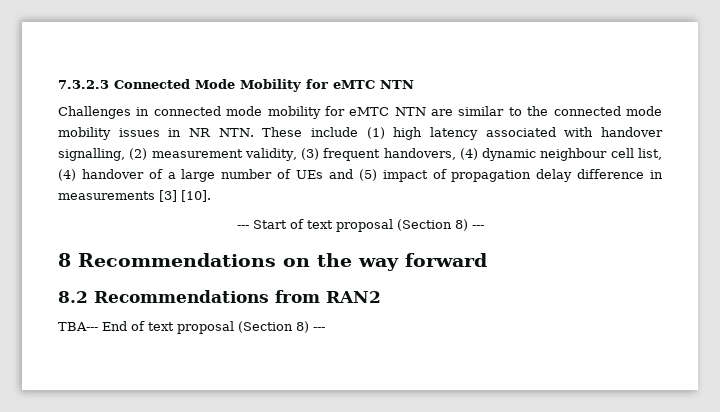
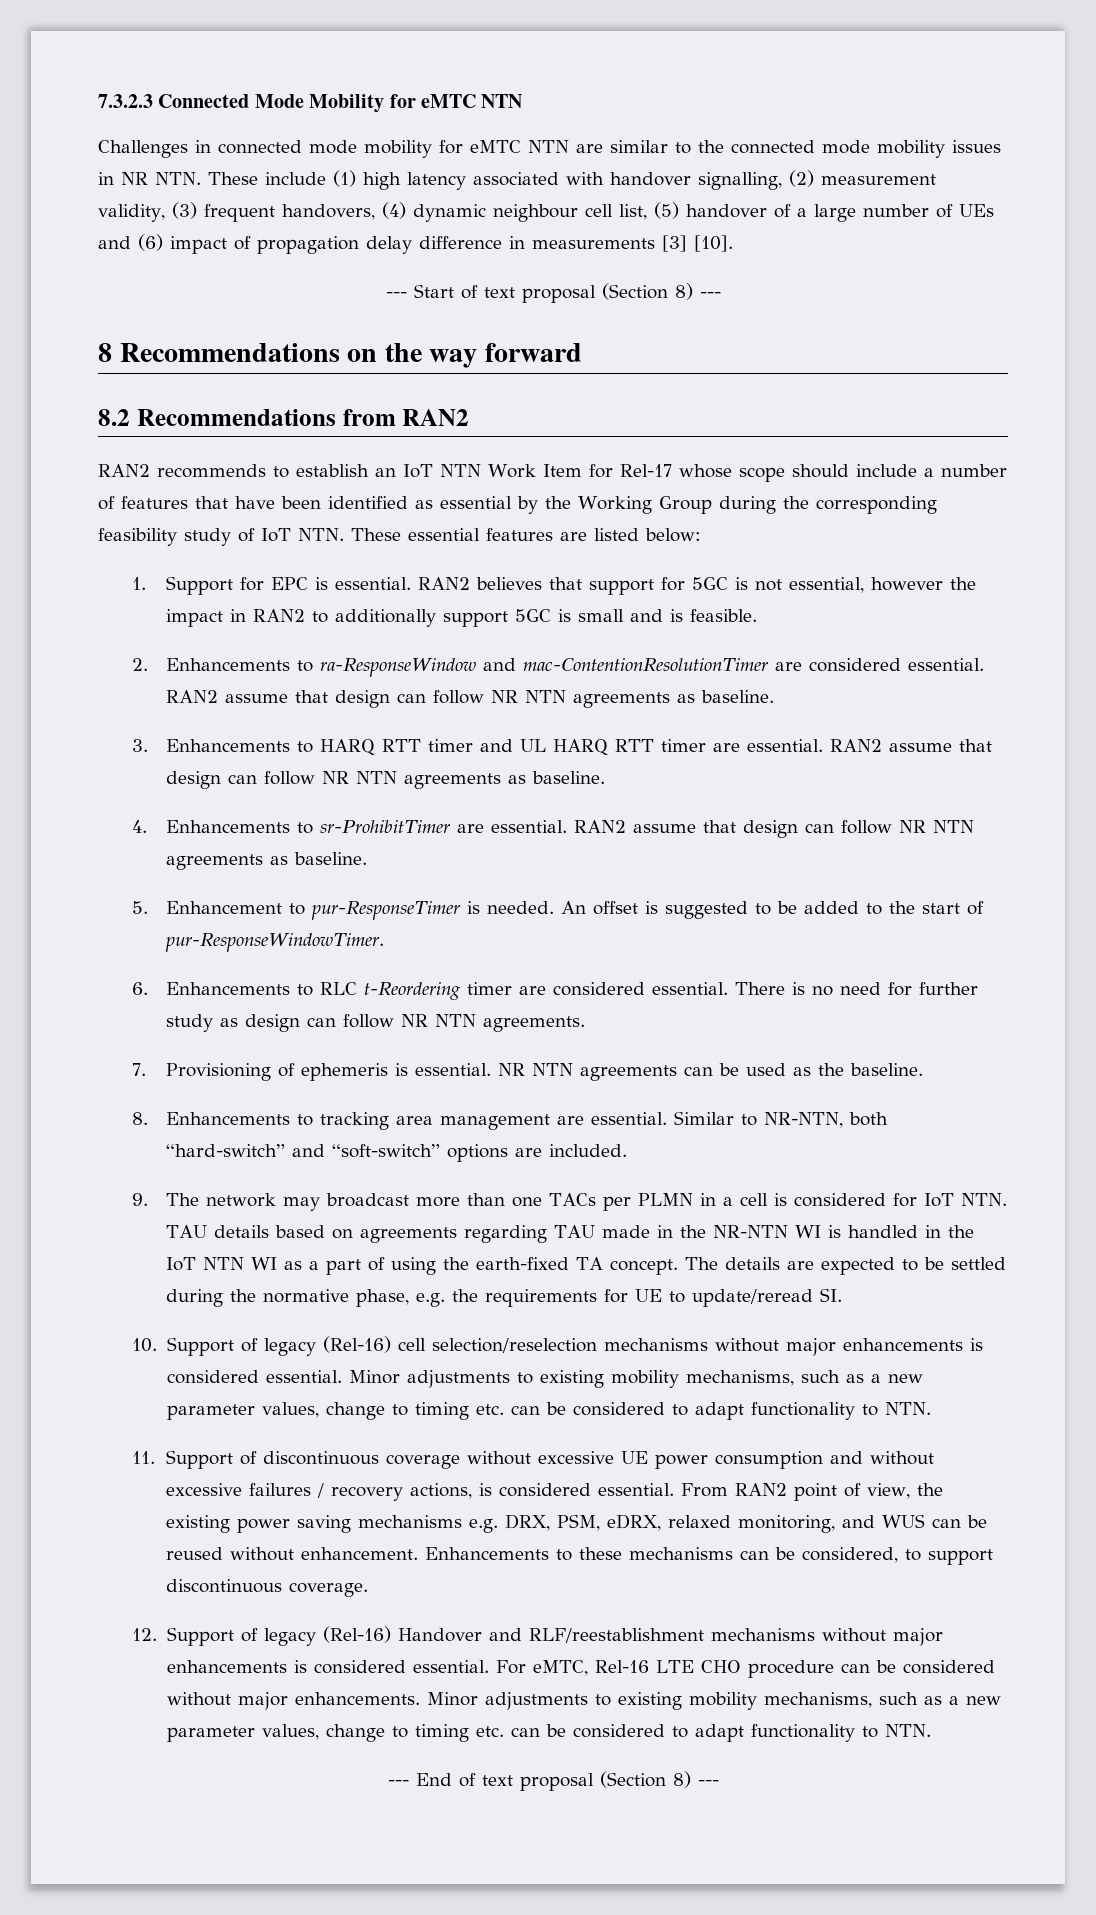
[58,169,76,181] (4) -> [653,202,679,219] (5)
[358,169,377,181] (5) -> [138,234,163,251] (6)
[58,322,98,331] TBA--- -> [98,464,1007,482] [98,496,937,514] [98,528,701,546] [132,576,977,595] [166,609,758,627] [132,658,985,677] [166,690,775,708] [132,739,993,756] [166,771,606,789] [132,820,975,838] [166,852,368,870] [132,901,985,920] [165,933,385,952] [132,982,979,1000] [166,1014,586,1032] [132,1063,924,1081] [132,1111,889,1130] [166,1144,628,1162] [132,1193,1008,1211] [166,1225,975,1243] [166,1257,1007,1275] [166,1288,843,1307] [132,1336,983,1356] [166,1370,923,1388] [166,1402,931,1420] [132,1450,935,1469] [166,1483,944,1501] [166,1514,988,1533] [166,1547,994,1565] [166,1579,369,1597] [132,1626,943,1646] [166,1660,995,1678] [166,1692,1001,1710] [166,1724,931,1742] [387,1780,409,1786] RAN2 recommends to establish an IoT NTN Work Item for Rel-17 whose scope should include a number of features that have been identified as essential by the Working Group during the corresponding feasibility study of IoT NTN. These essential features are listed below: // 1. Support for EPC is essential. RAN2 believes that support for 5GC is not essential, however the impact in RAN2 to additionally support 5GC is small and is feasible. // 2. Enhancements to ra-ResponseWindow and mac-ContentionResolutionTimer are considered essential. RAN2 assume that design can follow NR NTN agreements as baseline. // 3. Enhancements to HARQ RTT timer and UL HARQ RTT timer are essential. RAN2 assume that design can follow NR NTN agreements as baseline. // 4. Enhancements to sr-ProhibitTimer are essential. RAN2 assume that design can follow NR NTN agreements as baseline. // 5. Enhancement to pur-ResponseTimer is needed. An offset is suggested to be added to the start of pur-ResponseWindowTimer. // 6. Enhancements to RLC t-Reordering timer are considered essential. There is no need for further study as design can follow NR NTN agreements. // 7. Provisioning of ephemeris is essential. NR NTN agreements can be used as the baseline. // 8. Enhancements to tracking area management are essential. Similar to NR-NTN, both “hard-switch” and “soft-switch” options are included. // 9. The network may broadcast more than one TACs per PLMN in a cell is considered for IoT NTN. TAU details based on agreements regarding TAU made in the NR-NTN WI is handled in the IoT NTN WI as a part of using the earth-fixed TA concept. The details are expected to be settled during the normative phase, e.g. the requirements for UE to update/reread SI. // 10. Support of legacy (Rel-16) cell selection/reselection mechanisms without major enhancements is considered essential. Minor adjustments to existing mobility mechanisms, such as a new parameter values, change to timing etc. can be considered to adapt functionality to NTN. // 11. Support of discontinuous coverage without excessive UE power consumption and without excessive failures / recovery actions, is considered essential. From RAN2 point of view, the existing power saving mechanisms e.g. DRX, PSM, eDRX, relaxed monitoring, and WUS can be reused without enhancement. Enhancements to these mechanisms can be considered, to support discontinuous coverage. // 12. Support of legacy (Rel-16) Handover and RLF/reestablishment mechanisms without major enhancements is considered essential. For eMTC, Rel-16 LTE CHO procedure can be considered without major enhancements. Minor adjustments to existing mobility mechanisms, such as a new parameter values, change to timing etc. can be considered to adapt functionality to NTN. // ---

